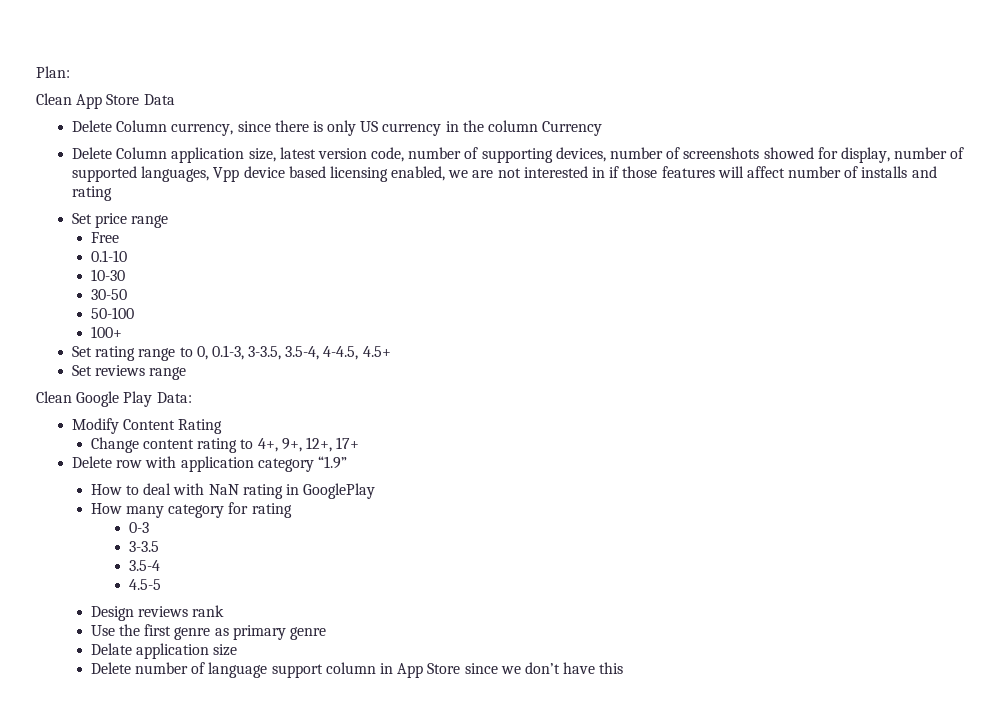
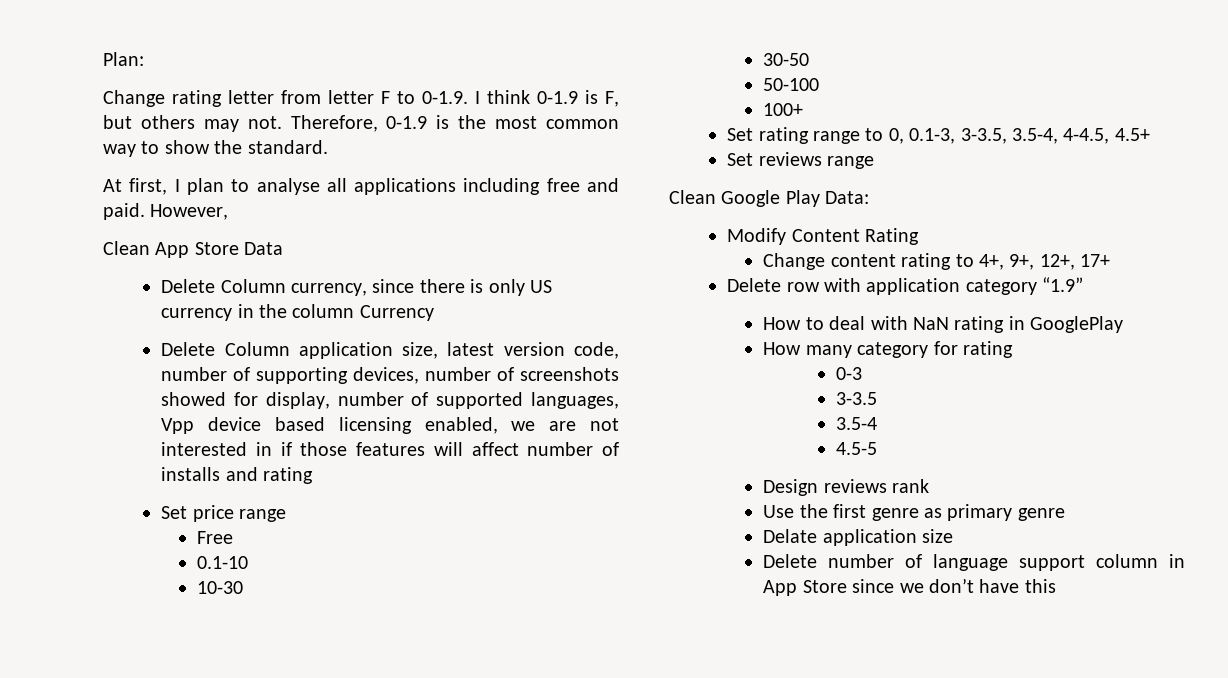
(70, 72) none -> [103,90,619,107] [103,115,620,132] [103,140,328,157] [103,178,619,195] [103,203,229,220] // Change rating letter from letter F to 0-1.9. I think 0-1.9 is F, but others may not. Therefore, 0-1.9 is the most common way to show the standard. // At first, I plan to analyse all applications including free and paid. However,

